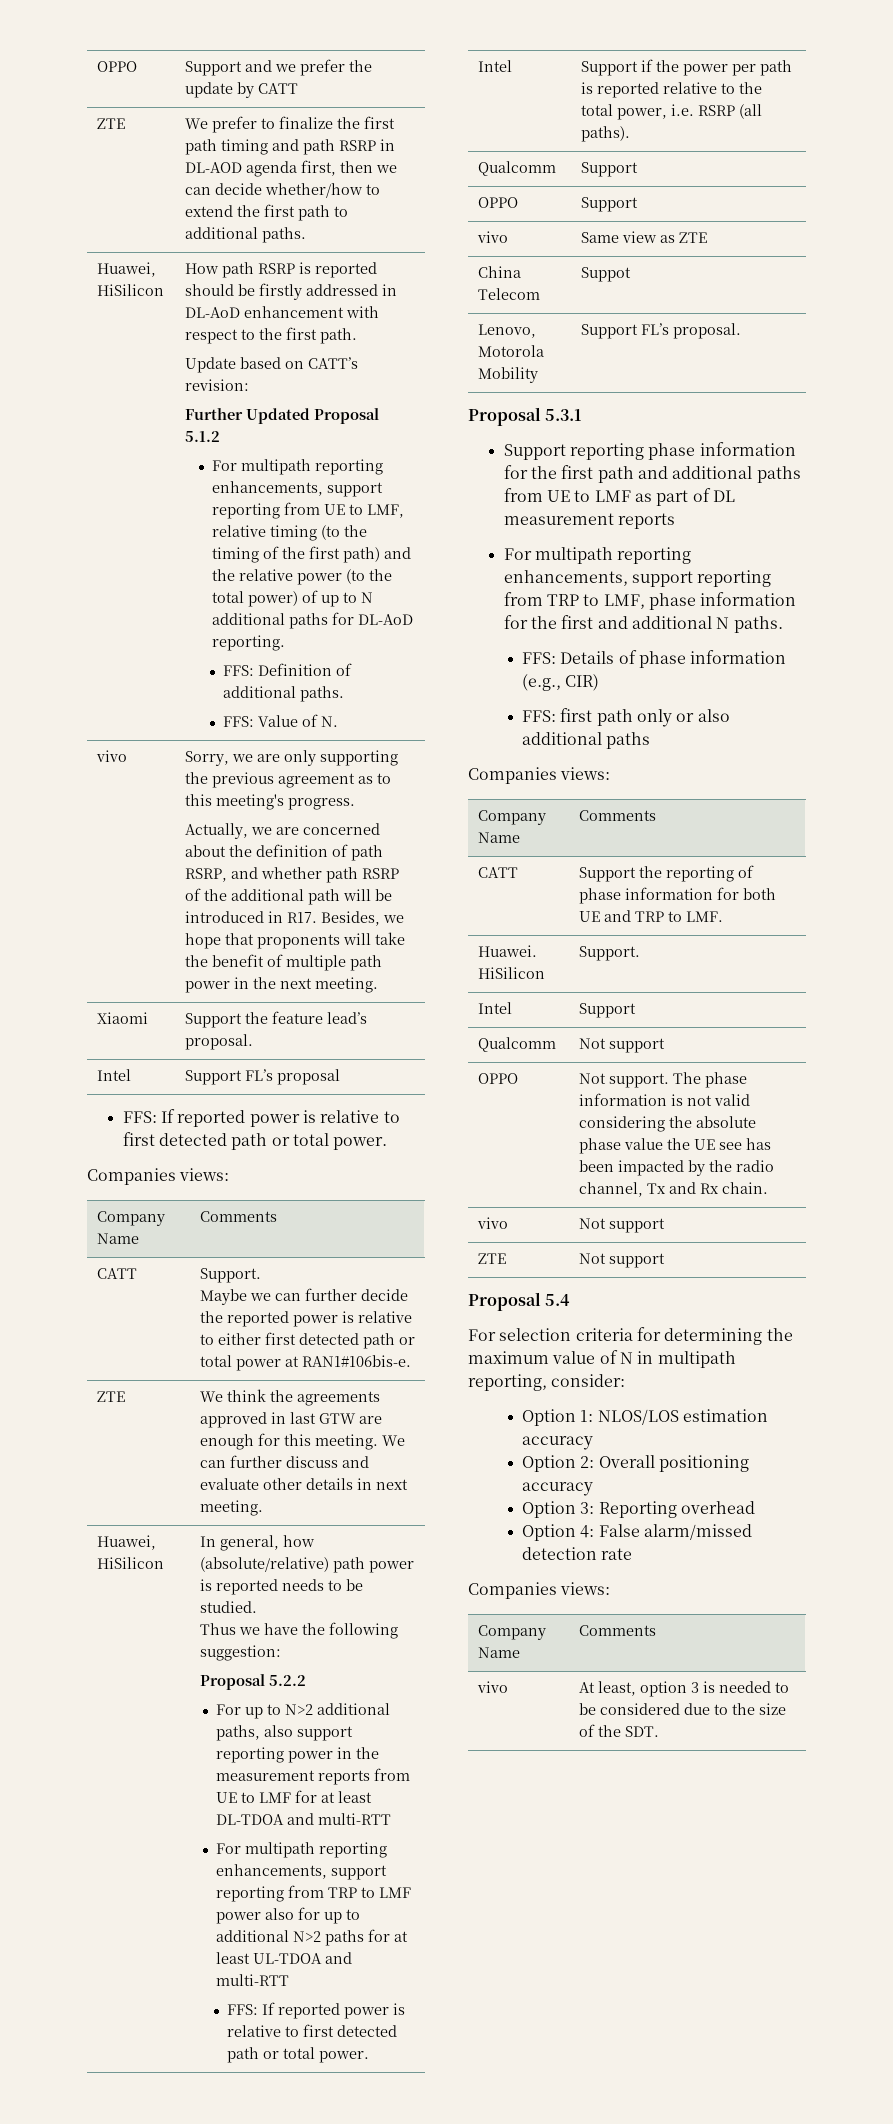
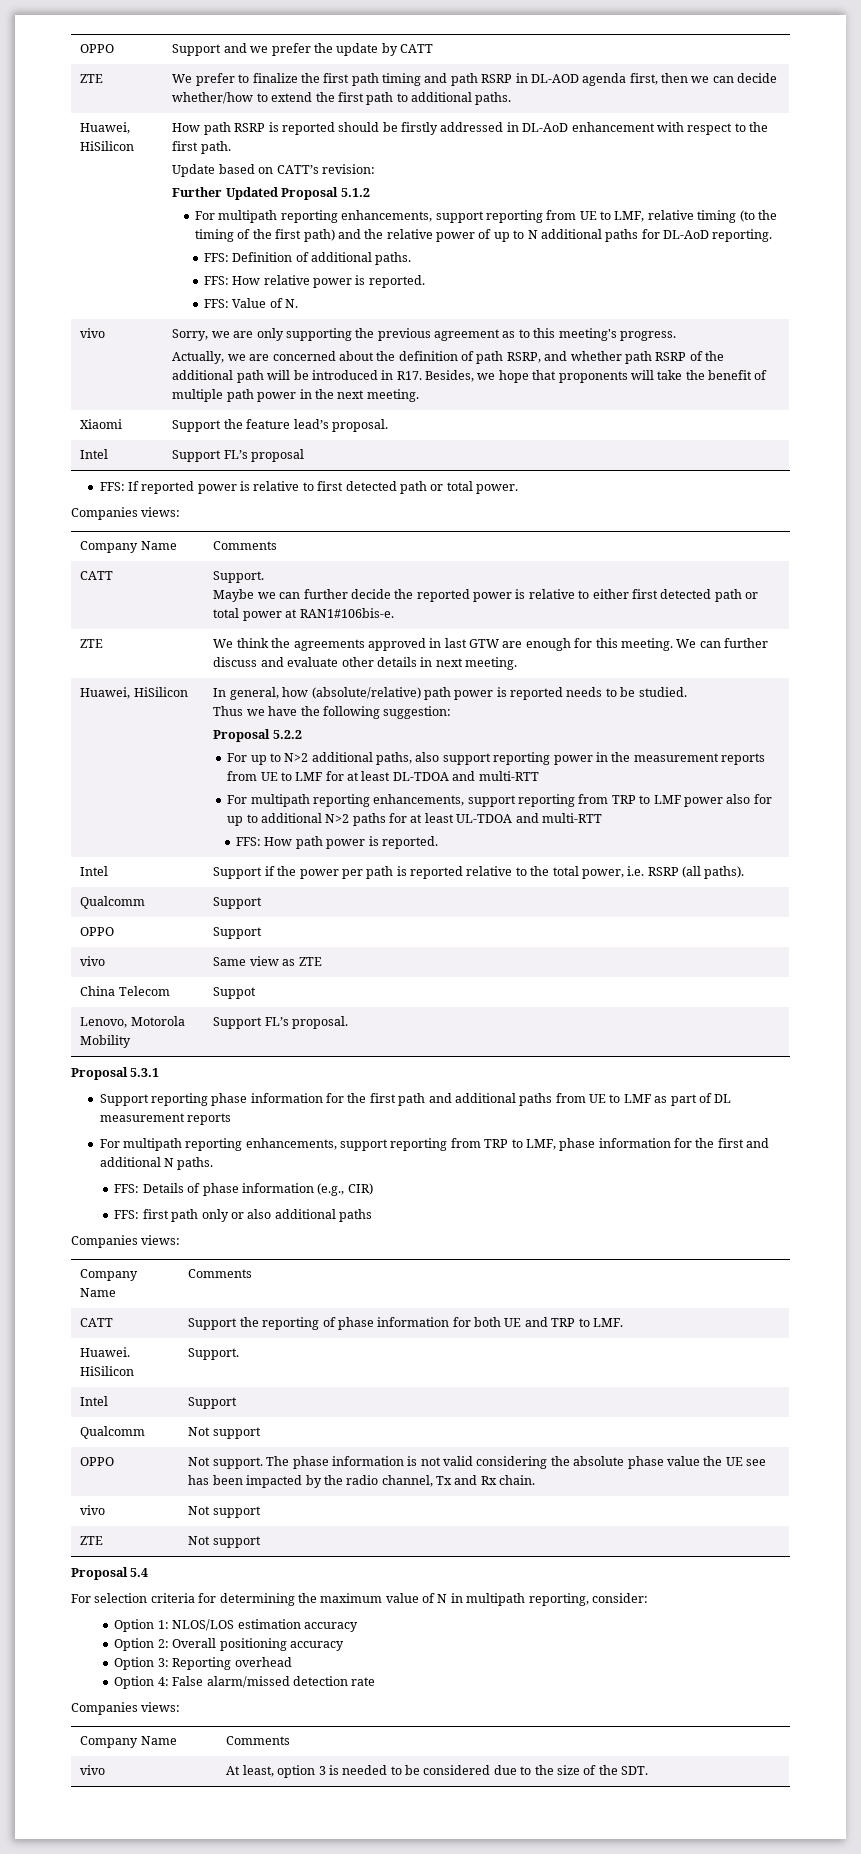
[345,569,392,584] [211,591,298,607] (to the total power) -> (476, 237) none
(344, 694) none -> [203,275,425,288] // FFS: How relative power is reported.
[261,2002,405,2019] [226,2024,397,2037] [226,2047,369,2063] If reported power is relative to first detected path or total power. -> [264,836,438,849] How path power is reported.

